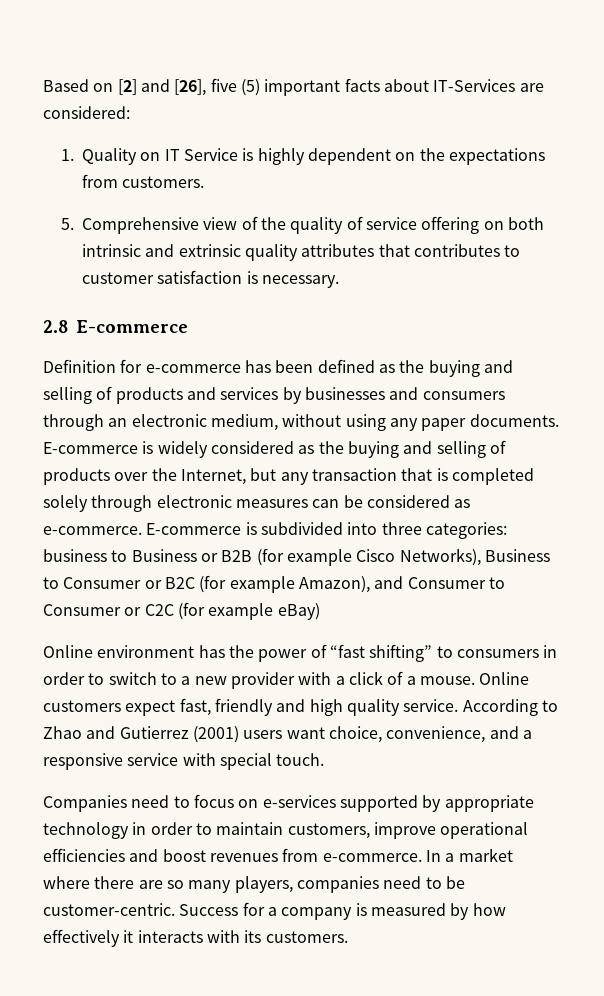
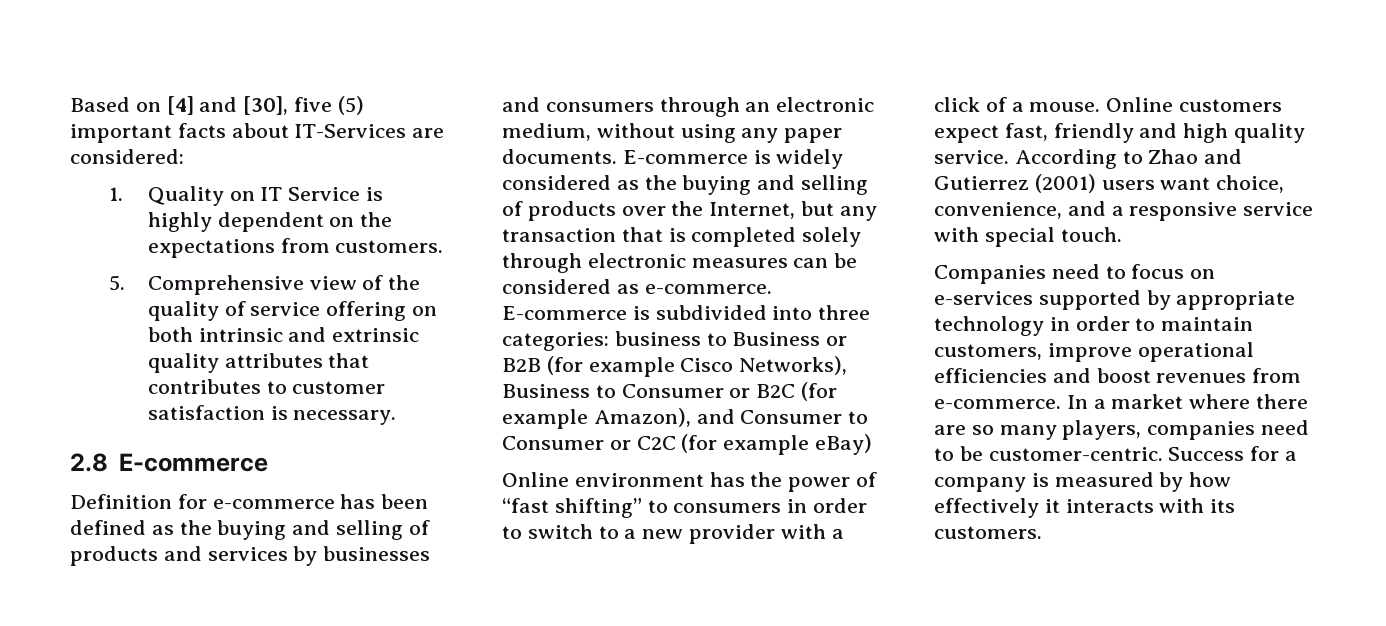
[117,79,207,96] [2] and [26], -> [166,96,289,115] [4] and [30],

